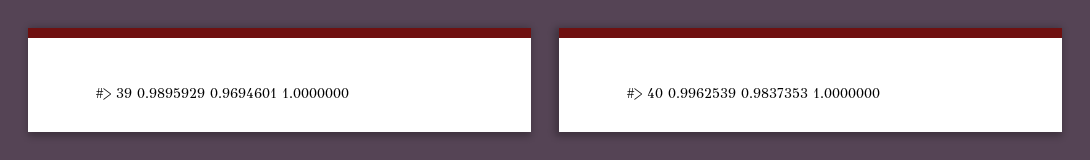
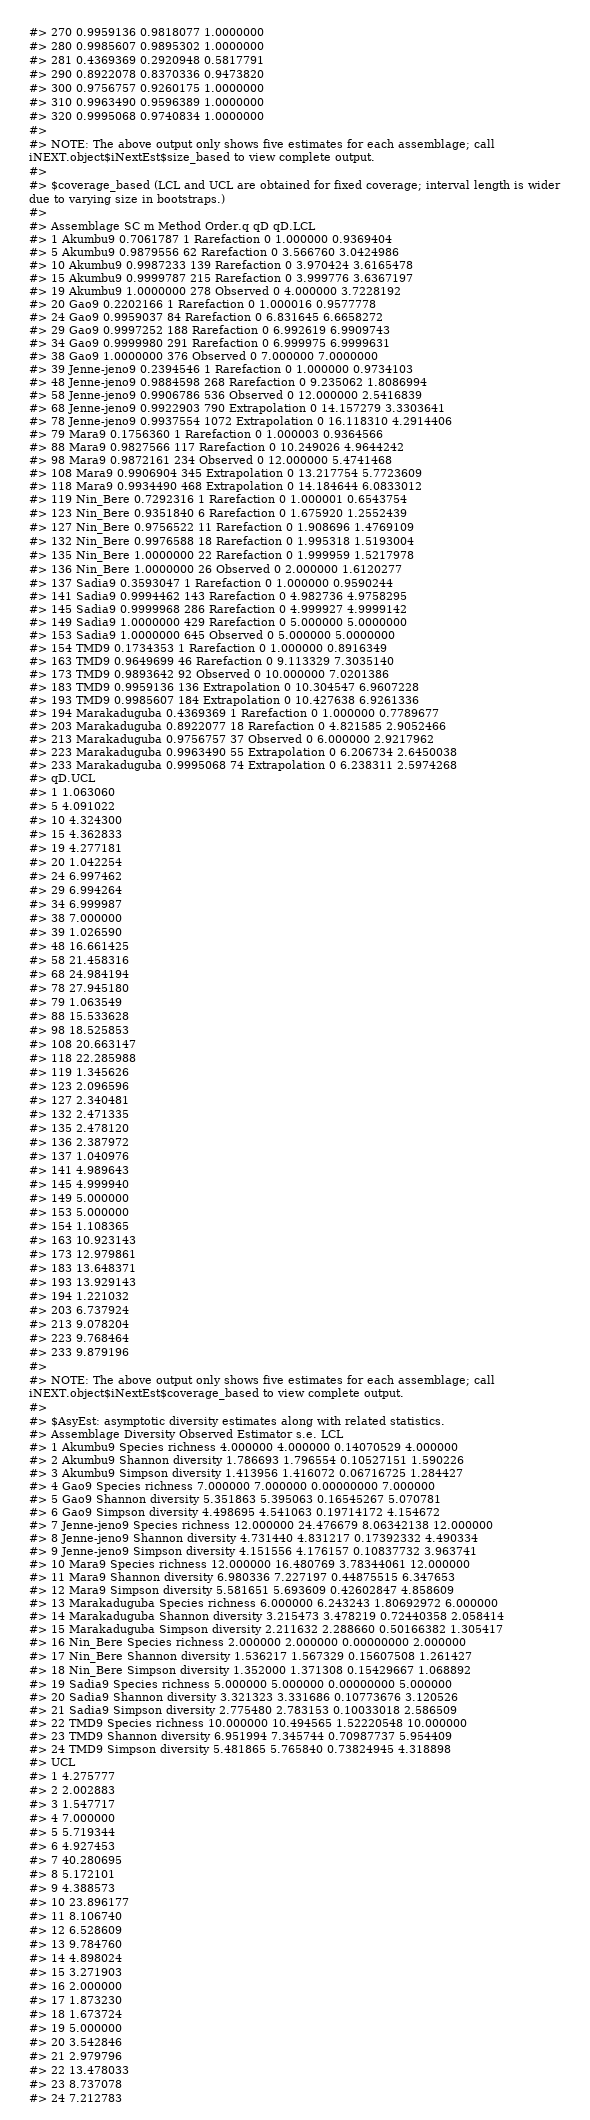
[96,88,349,100] [627,88,880,100] #> 39 0.9895929 0.9694601 1.0000000 // #> 40 0.9962539 0.9837353 1.0000000 -> [29,28,264,36] [29,42,264,50] [29,56,264,64] [29,70,264,78] [29,84,264,92] [29,98,264,106] [29,112,264,120] [29,126,47,134] [29,139,495,150] [29,152,375,164] [29,167,47,175] [29,180,561,192] [29,194,225,205] [29,208,47,216] [29,221,316,232] [29,234,392,243] [29,247,399,256] [29,260,413,269] [29,273,413,282] [29,286,401,295] [29,299,376,308] [29,312,383,321] [29,325,390,334] [29,338,390,347] [29,351,378,360] [29,364,413,375] [29,377,427,388] [29,390,422,401] [29,403,445,414] [29,416,452,427] [29,429,383,438] [29,442,404,451] [29,455,392,464] [29,468,422,479] [29,481,422,492] [29,494,407,506] [29,508,407,520] [29,522,414,534] [29,536,414,548] [29,550,414,562] [29,564,402,576] [29,578,393,587] [29,591,407,600] [29,604,407,613] [29,617,407,626] [29,630,395,639] [29,643,387,652] [29,656,394,665] [29,669,389,678] [29,682,419,693] [29,695,419,706] [29,708,439,719] [29,721,446,732] [29,734,434,745] [29,747,457,758] [29,760,457,771] [29,774,96,784] [29,788,115,796] [29,802,115,810] [29,816,122,824] [29,830,122,838] [29,844,122,852] [29,858,122,866] [29,872,122,880] [29,886,122,894] [29,900,122,908] [29,914,122,922] [29,928,122,936] [29,942,129,950] [29,956,129,964] [29,970,129,978] [29,984,129,992] [29,998,122,1006] [29,1012,129,1020] [29,1026,129,1034] [29,1040,136,1048] [29,1054,136,1062] [29,1068,129,1076] [29,1082,129,1090] [29,1096,129,1104] [29,1110,129,1118] [29,1124,129,1132] [29,1138,129,1146] [29,1152,129,1160] [29,1166,129,1174] [29,1180,129,1188] [29,1194,129,1202] [29,1208,129,1216] [29,1222,129,1230] [29,1236,136,1244] [29,1250,136,1258] [29,1264,136,1272] [29,1278,136,1286] [29,1292,129,1300] [29,1306,129,1314] [29,1320,129,1328] [29,1334,129,1342] [29,1348,129,1356] [29,1362,47,1370] [29,1375,495,1386] [29,1388,404,1400] [29,1403,47,1411] [29,1416,445,1427] [29,1429,344,1440] [29,1442,458,1453] [29,1455,464,1466] [29,1468,463,1479] [29,1481,435,1492] [29,1494,441,1505] [29,1507,440,1518] [29,1520,493,1531] [29,1533,478,1544] [29,1546,477,1557] [29,1559,470,1570] [29,1572,455,1583] [29,1585,454,1596] [29,1598,498,1609] [29,1611,504,1622] [29,1624,503,1635] [29,1637,466,1649] [29,1651,472,1663] [29,1665,471,1677] [29,1679,452,1690] [29,1692,458,1703] [29,1705,457,1716] [29,1718,467,1729] [29,1731,452,1742] [29,1744,451,1755] [29,1758,76,1766] [29,1772,115,1780] [29,1786,115,1794] [29,1800,115,1808] [29,1814,115,1822] [29,1828,115,1836] [29,1842,115,1850] [29,1856,122,1864] [29,1870,115,1878] [29,1884,115,1892] [29,1898,129,1906] [29,1912,122,1920] [29,1926,122,1934] [29,1940,122,1948] [29,1954,122,1962] [29,1968,122,1976] [29,1982,122,1990] [29,1996,122,2004] [29,2010,122,2018] [29,2024,122,2032] [29,2038,122,2046] [29,2052,122,2060] [29,2066,129,2074] [29,2080,122,2088] [29,2094,122,2102] #> 270 0.9959136 0.9818077 1.0000000 // #> 280 0.9985607 0.9895302 1.0000000 // #> 281 0.4369369 0.2920948 0.5817791 // #> 290 0.8922078 0.8370336 0.9473820 // #> 300 0.9756757 0.9260175 1.0000000 // #> 310 0.9963490 0.9596389 1.0000000 // #> 320 0.9995068 0.9740834 1.0000000 // #> // #> NOTE: The above output only shows five estimates for each assemblage; call iNEXT.object$iNextEst$size_based to view complete output. // #> // #> $coverage_based (LCL and UCL are obtained for fixed coverage; interval length is wider due to varying size in bootstraps.) // #> // #> Assemblage SC m Method Order.q qD qD.LCL // #> 1 Akumbu9 0.7061787 1 Rarefaction 0 1.000000 0.9369404 // #> 5 Akumbu9 0.9879556 62 Rarefaction 0 3.566760 3.0424986 // #> 10 Akumbu9 0.9987233 139 Rarefaction 0 3.970424 3.6165478 // #> 15 Akumbu9 0.9999787 215 Rarefaction 0 3.999776 3.6367197 // #> 19 Akumbu9 1.0000000 278 Observed 0 4.000000 3.7228192 // #> 20 Gao9 0.2202166 1 Rarefaction 0 1.000016 0.9577778 // #> 24 Gao9 0.9959037 84 Rarefaction 0 6.831645 6.6658272 // #> 29 Gao9 0.9997252 188 Rarefaction 0 6.992619 6.9909743 // #> 34 Gao9 0.9999980 291 Rarefaction 0 6.999975 6.9999631 // #> 38 Gao9 1.0000000 376 Observed 0 7.000000 7.0000000 // #> 39 Jenne-jeno9 0.2394546 1 Rarefaction 0 1.000000 0.9734103 // #> 48 Jenne-jeno9 0.9884598 268 Rarefaction 0 9.235062 1.8086994 // #> 58 Jenne-jeno9 0.9906786 536 Observed 0 12.000000 2.5416839 // #> 68 Jenne-jeno9 0.9922903 790 Extrapolation 0 14.157279 3.3303641 // #> 78 Jenne-jeno9 0.9937554 1072 Extrapolation 0 16.118310 4.2914406 // #> 79 Mara9 0.1756360 1 Rarefaction 0 1.000003 0.9364566 // #> 88 Mara9 0.9827566 117 Rarefaction 0 10.249026 4.9644242 // #> 98 Mara9 0.9872161 234 Observed 0 12.000000 5.4741468 // #> 108 Mara9 0.9906904 345 Extrapolation 0 13.217754 5.7723609 // #> 118 Mara9 0.9934490 468 Extrapolation 0 14.184644 6.0833012 // #> 119 Nin_Bere 0.7292316 1 Rarefaction 0 1.000001 0.6543754 // #> 123 Nin_Bere 0.9351840 6 Rarefaction 0 1.675920 1.2552439 // #> 127 Nin_Bere 0.9756522 11 Rarefaction 0 1.908696 1.4769109 // #> 132 Nin_Bere 0.9976588 18 Rarefaction 0 1.995318 1.5193004 // #> 135 Nin_Bere 1.0000000 22 Rarefaction 0 1.999959 1.5217978 // #> 136 Nin_Bere 1.0000000 26 Observed 0 2.000000 1.6120277 // #> 137 Sadia9 0.3593047 1 Rarefaction 0 1.000000 0.9590244 // #> 141 Sadia9 0.9994462 143 Rarefaction 0 4.982736 4.9758295 // #> 145 Sadia9 0.9999968 286 Rarefaction 0 4.999927 4.9999142 // #> 149 Sadia9 1.0000000 429 Rarefaction 0 5.000000 5.0000000 // #> 153 Sadia9 1.0000000 645 Observed 0 5.000000 5.0000000 // #> 154 TMD9 0.1734353 1 Rarefaction 0 1.000000 0.8916349 // #> 163 TMD9 0.9649699 46 Rarefaction 0 9.113329 7.3035140 // #> 173 TMD9 0.9893642 92 Observed 0 10.000000 7.0201386 // #> 183 TMD9 0.9959136 136 Extrapolation 0 10.304547 6.9607228 // #> 193 TMD9 0.9985607 184 Extrapolation 0 10.427638 6.9261336 // #> 194 Marakaduguba 0.4369369 1 Rarefaction 0 1.000000 0.7789677 // #> 203 Marakaduguba 0.8922077 18 Rarefaction 0 4.821585 2.9052466 // #> 213 Marakaduguba 0.9756757 37 Observed 0 6.000000 2.9217962 // #> 223 Marakaduguba 0.9963490 55 Extrapolation 0 6.206734 2.6450038 // #> 233 Marakaduguba 0.9995068 74 Extrapolation 0 6.238311 2.5974268 // #> qD.UCL // #> 1 1.063060 // #> 5 4.091022 // #> 10 4.324300 // #> 15 4.362833 // #> 19 4.277181 // #> 20 1.042254 // #> 24 6.997462 // #> 29 6.994264 // #> 34 6.999987 // #> 38 7.000000 // #> 39 1.026590 // #> 48 16.661425 // #> 58 21.458316 // #> 68 24.984194 // #> 78 27.945180 // #> 79 1.063549 // #> 88 15.533628 // #> 98 18.525853 // #> 108 20.663147 // #> 118 22.285988 // #> 119 1.345626 // #> 123 2.096596 // #> 127 2.340481 // #> 132 2.471335 // #> 135 2.478120 // #> 136 2.387972 // #> 137 1.040976 // #> 141 4.989643 // #> 145 4.999940 // #> 149 5.000000 // #> 153 5.000000 // #> 154 1.108365 // #> 163 10.923143 // #> 173 12.979861 // #> 183 13.648371 // #> 193 13.929143 // #> 194 1.221032 // #> 203 6.737924 // #> 213 9.078204 // #> 223 9.768464 // #> 233 9.879196 // #> // #> NOTE: The above output only shows five estimates for each assemblage; call iNEXT.object$iNextEst$coverage_based to view complete output. // #> // #> $AsyEst: asymptotic diversity estimates along with related statistics. // #> Assemblage Diversity Observed Estimator s.e. LCL // #> 1 Akumbu9 Species richness 4.000000 4.000000 0.14070529 4.000000 // #> 2 Akumbu9 Shannon diversity 1.786693 1.796554 0.10527151 1.590226 // #> 3 Akumbu9 Simpson diversity 1.413956 1.416072 0.06716725 1.284427 // #> 4 Gao9 Species richness 7.000000 7.000000 0.00000000 7.000000 // #> 5 Gao9 Shannon diversity 5.351863 5.395063 0.16545267 5.070781 // #> 6 Gao9 Simpson diversity 4.498695 4.541063 0.19714172 4.154672 // #> 7 Jenne-jeno9 Species richness 12.000000 24.476679 8.06342138 12.000000 // #> 8 Jenne-jeno9 Shannon diversity 4.731440 4.831217 0.17392332 4.490334 // #> 9 Jenne-jeno9 Simpson diversity 4.151556 4.176157 0.10837732 3.963741 // #> 10 Mara9 Species richness 12.000000 16.480769 3.78344061 12.000000 // #> 11 Mara9 Shannon diversity 6.980336 7.227197 0.44875515 6.347653 // #> 12 Mara9 Simpson diversity 5.581651 5.693609 0.42602847 4.858609 // #> 13 Marakaduguba Species richness 6.000000 6.243243 1.80692972 6.000000 // #> 14 Marakaduguba Shannon diversity 3.215473 3.478219 0.72440358 2.058414 // #> 15 Marakaduguba Simpson diversity 2.211632 2.288660 0.50166382 1.305417 // #> 16 Nin_Bere Species richness 2.000000 2.000000 0.00000000 2.000000 // #> 17 Nin_Bere Shannon diversity 1.536217 1.567329 0.15607508 1.261427 // #> 18 Nin_Bere Simpson diversity 1.352000 1.371308 0.15429667 1.068892 // #> 19 Sadia9 Species richness 5.000000 5.000000 0.00000000 5.000000 // #> 20 Sadia9 Shannon diversity 3.321323 3.331686 0.10773676 3.120526 // #> 21 Sadia9 Simpson diversity 2.775480 2.783153 0.10033018 2.586509 // #> 22 TMD9 Species richness 10.000000 10.494565 1.52220548 10.000000 // #> 23 TMD9 Shannon diversity 6.951994 7.345744 0.70987737 5.954409 // #> 24 TMD9 Simpson diversity 5.481865 5.765840 0.73824945 4.318898 // #> UCL // #> 1 4.275777 // #> 2 2.002883 // #> 3 1.547717 // #> 4 7.000000 // #> 5 5.719344 // #> 6 4.927453 // #> 7 40.280695 // #> 8 5.172101 // #> 9 4.388573 // #> 10 23.896177 // #> 11 8.106740 // #> 12 6.528609 // #> 13 9.784760 // #> 14 4.898024 // #> 15 3.271903 // #> 16 2.000000 // #> 17 1.873230 // #> 18 1.673724 // #> 19 5.000000 // #> 20 3.542846 // #> 21 2.979796 // #> 22 13.478033 // #> 23 8.737078 // #> 24 7.212783

